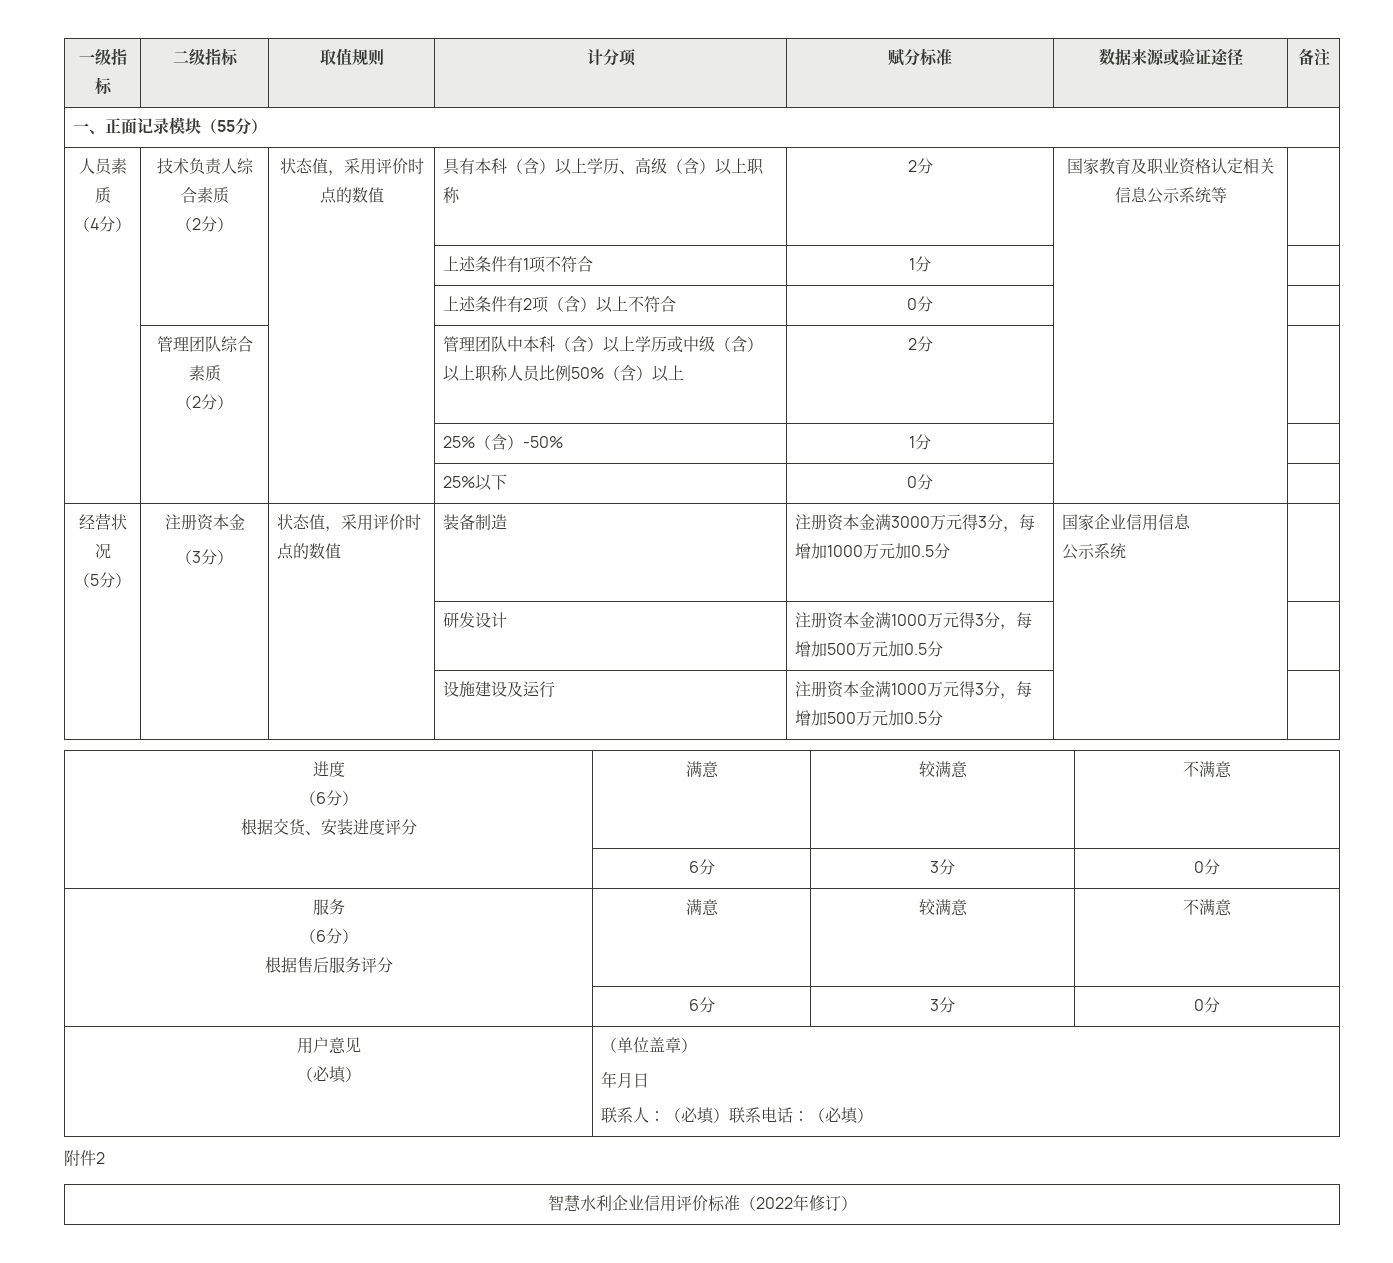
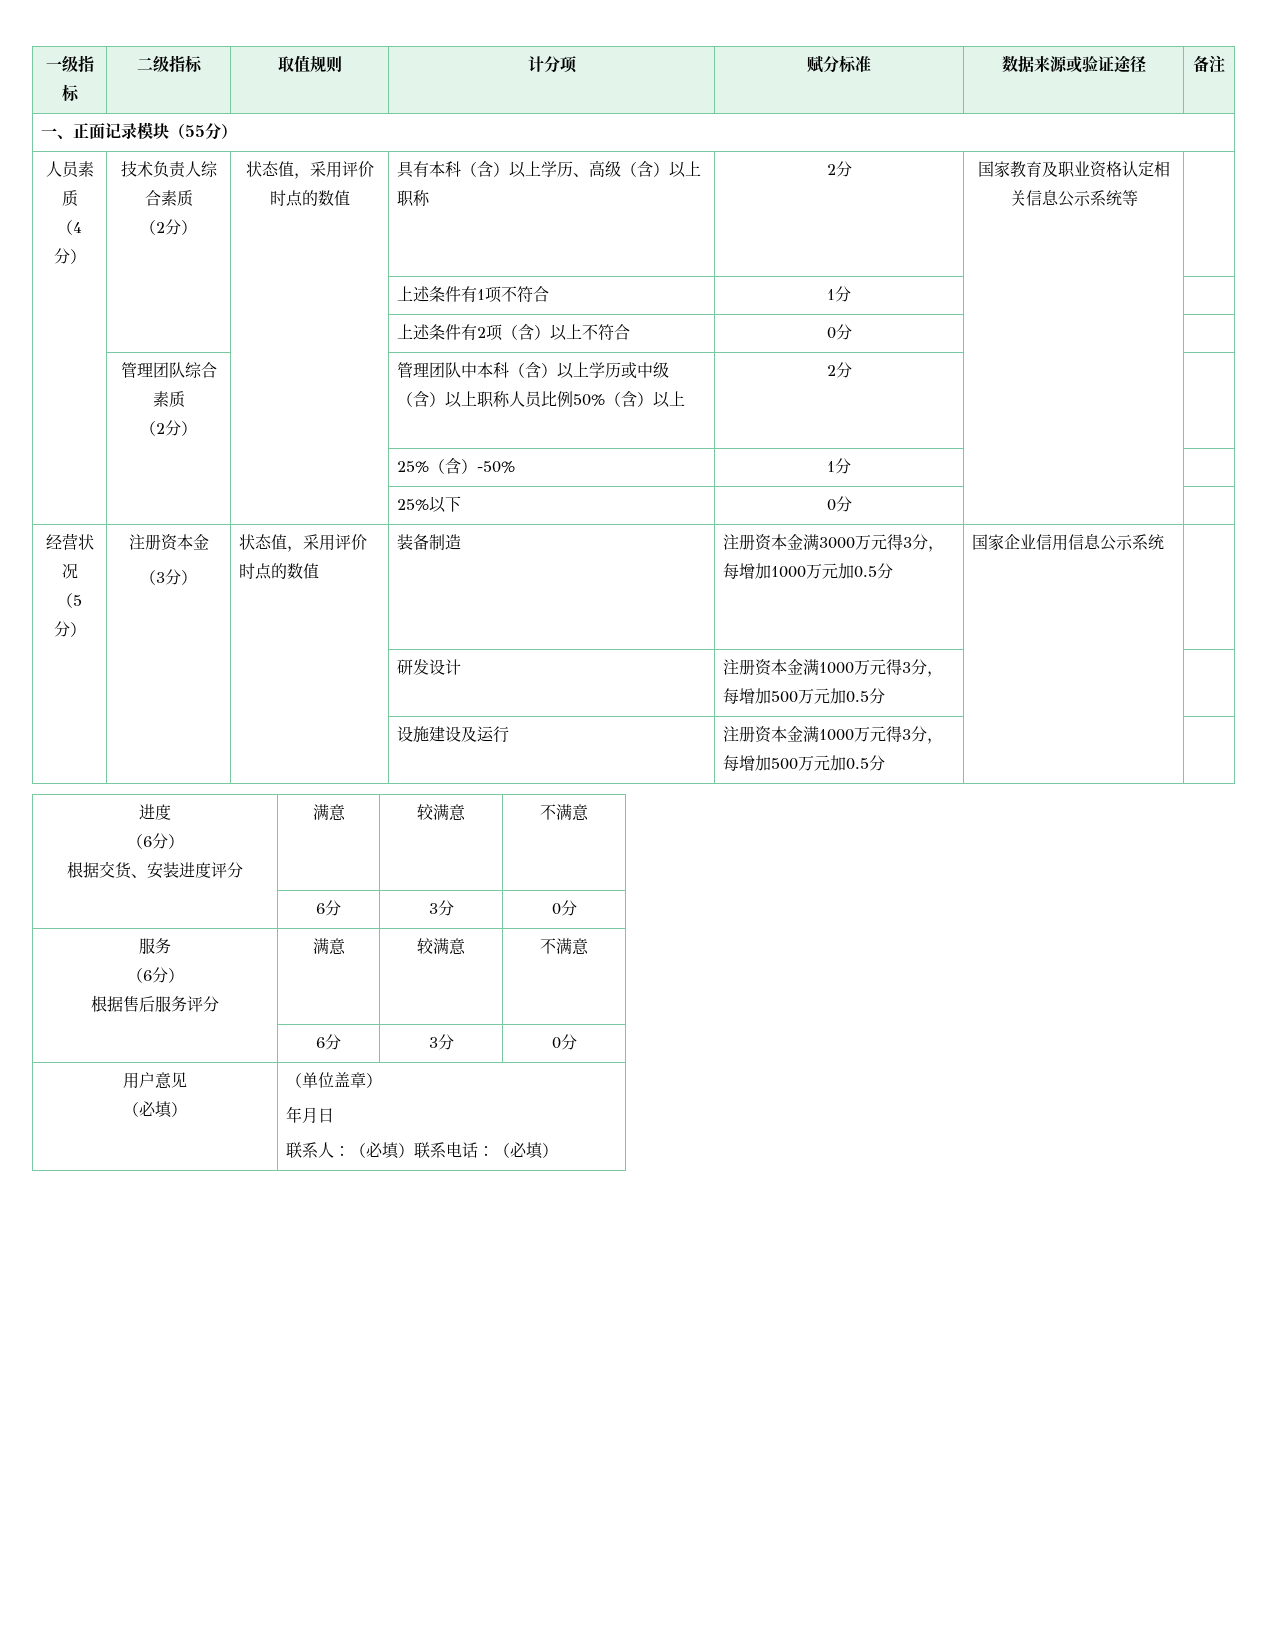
(1192, 521) // -> (1102, 541) none
[64,1150,105,1167] [547,1194,857,1212] // 附件2 // 智慧水利企业信用评价标准（2022年修订） -> (559, 1150) none

